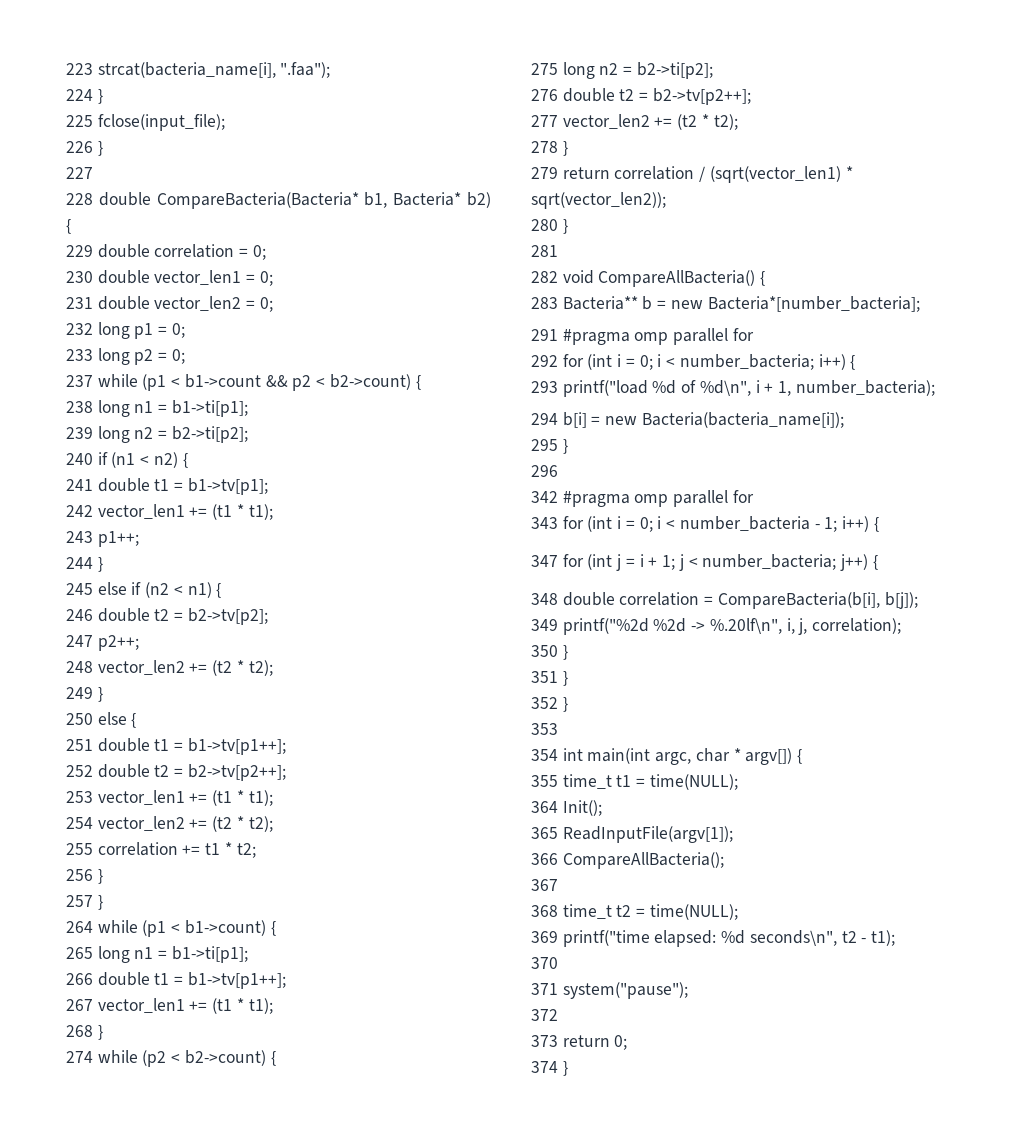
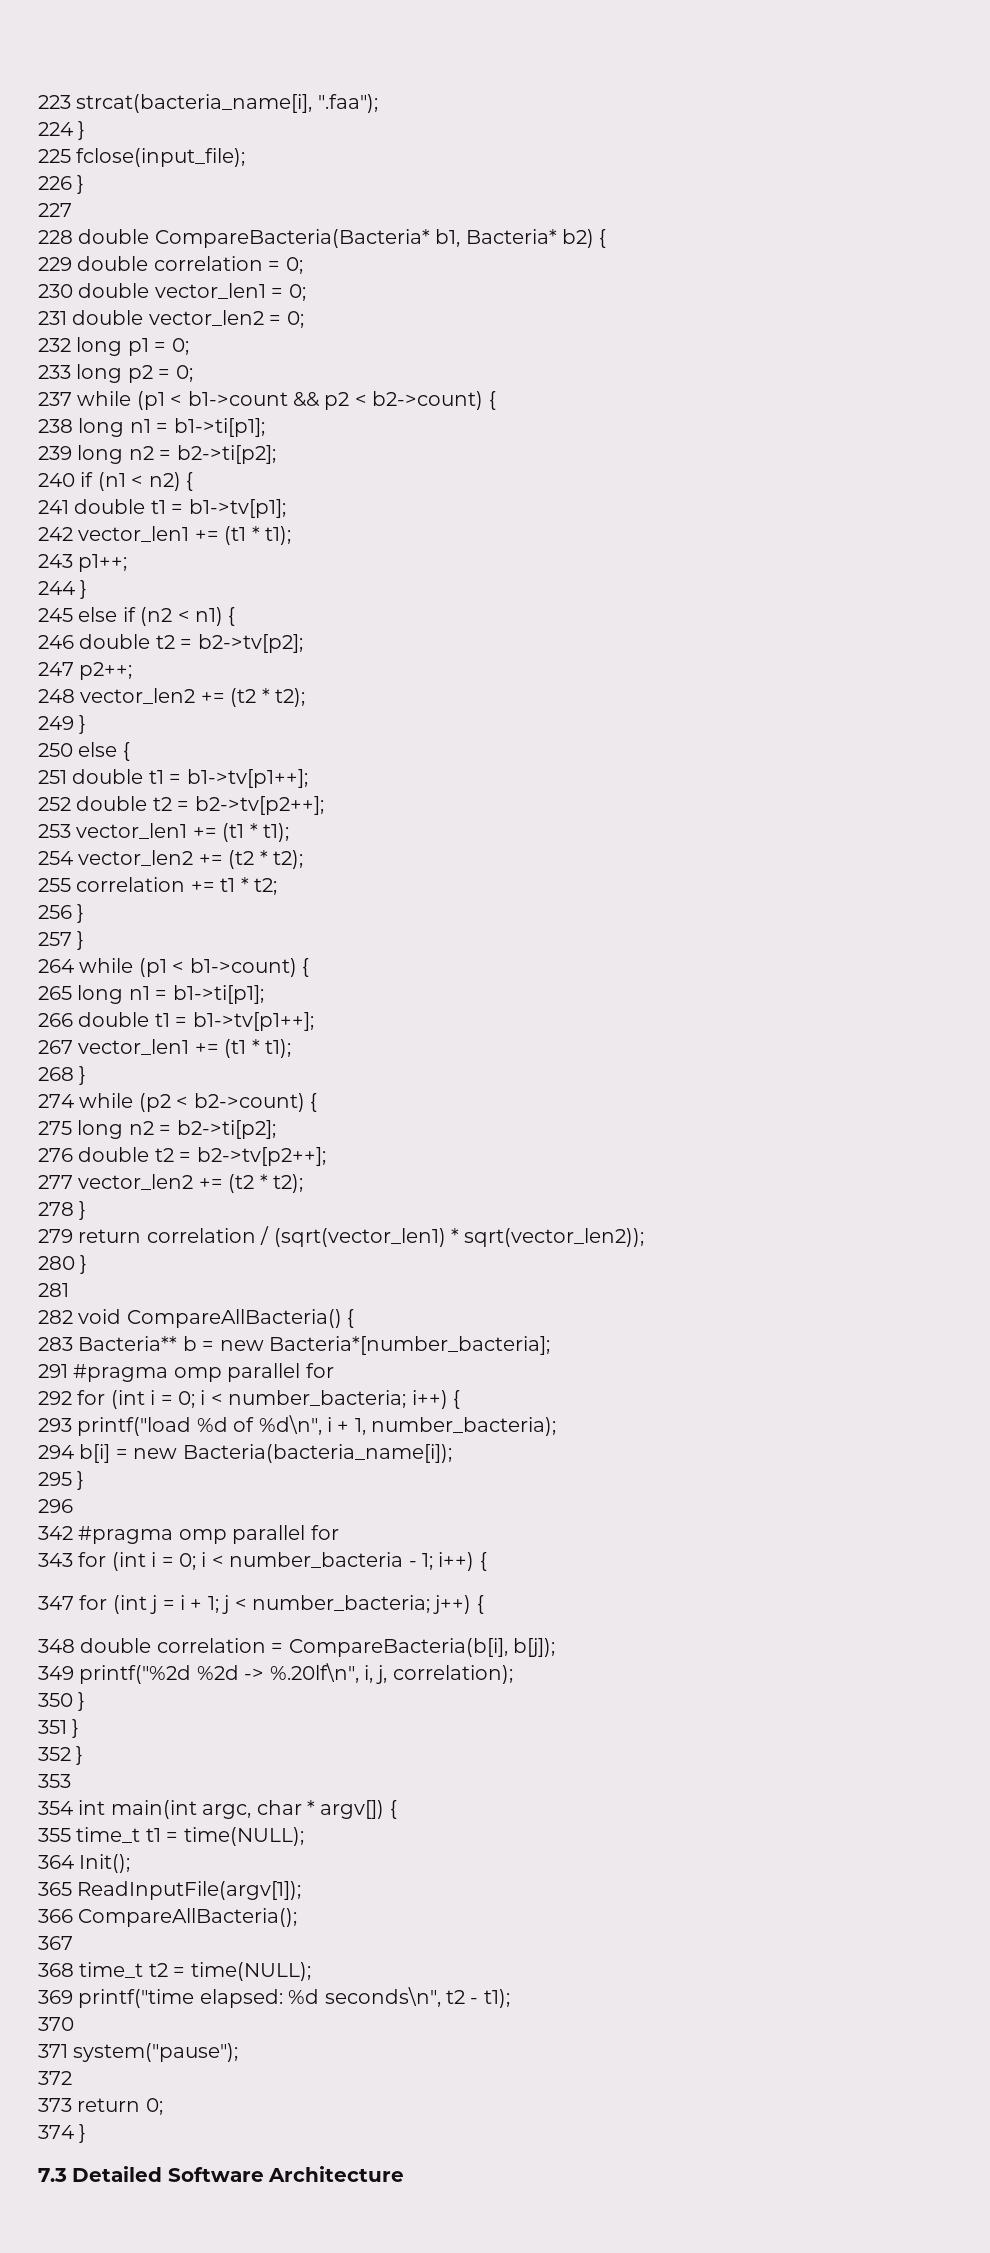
(568, 1068) none -> [38,2166,405,2182] // 7.3 Detailed Software Architecture

